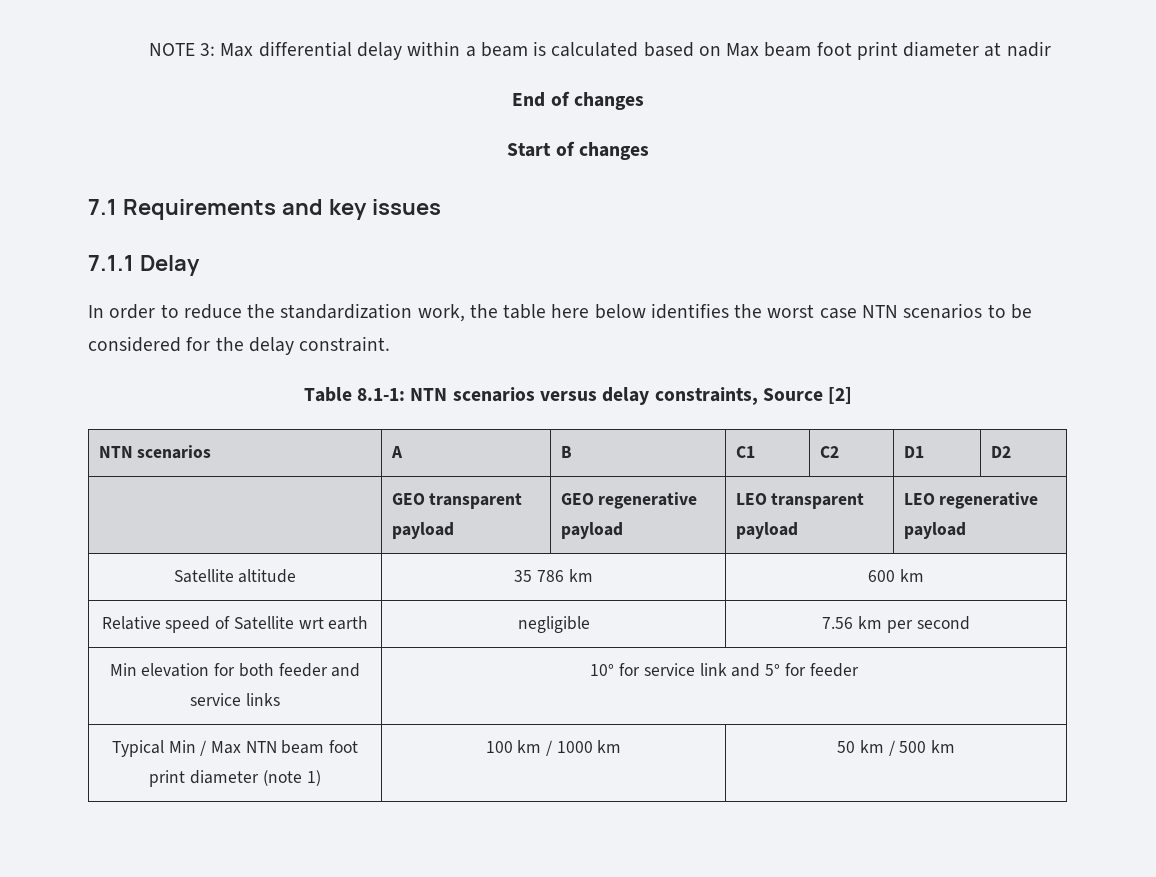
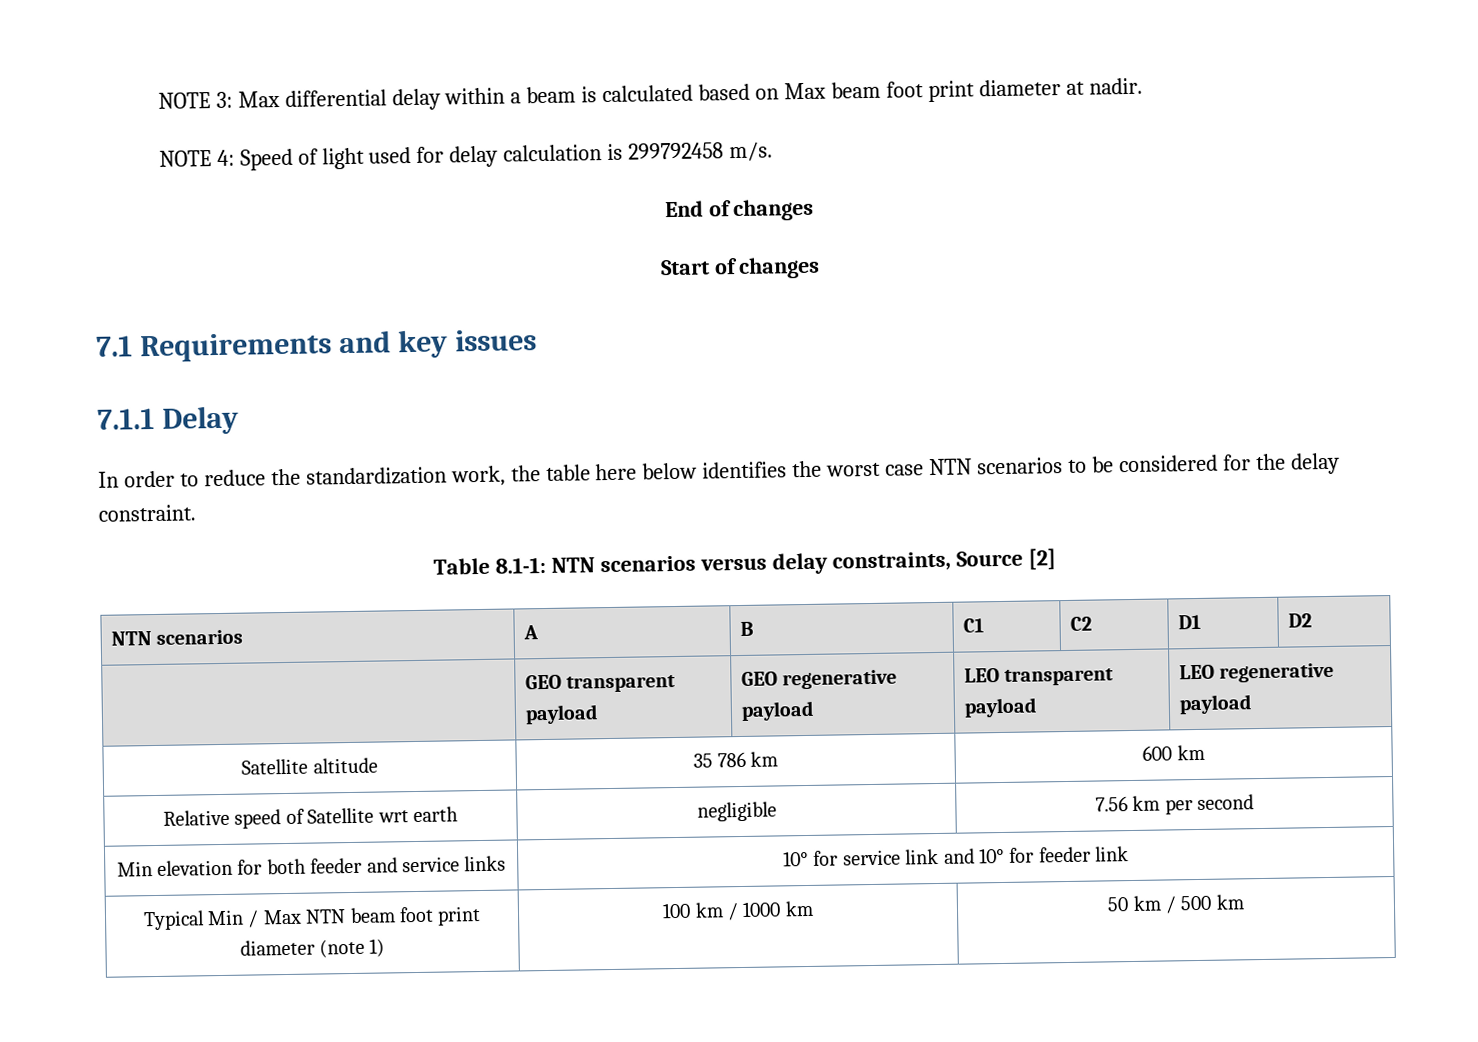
[1006,41,1051,57] nadir -> [1088,77,1143,95] [158,141,774,171] nadir. // NOTE 4: Speed of light used for delay calculation is 299792458 m/s.
[765,664,781,676] 5° -> [978,847,1005,864] 10°
(859, 670) none -> [1095,846,1130,862] link

